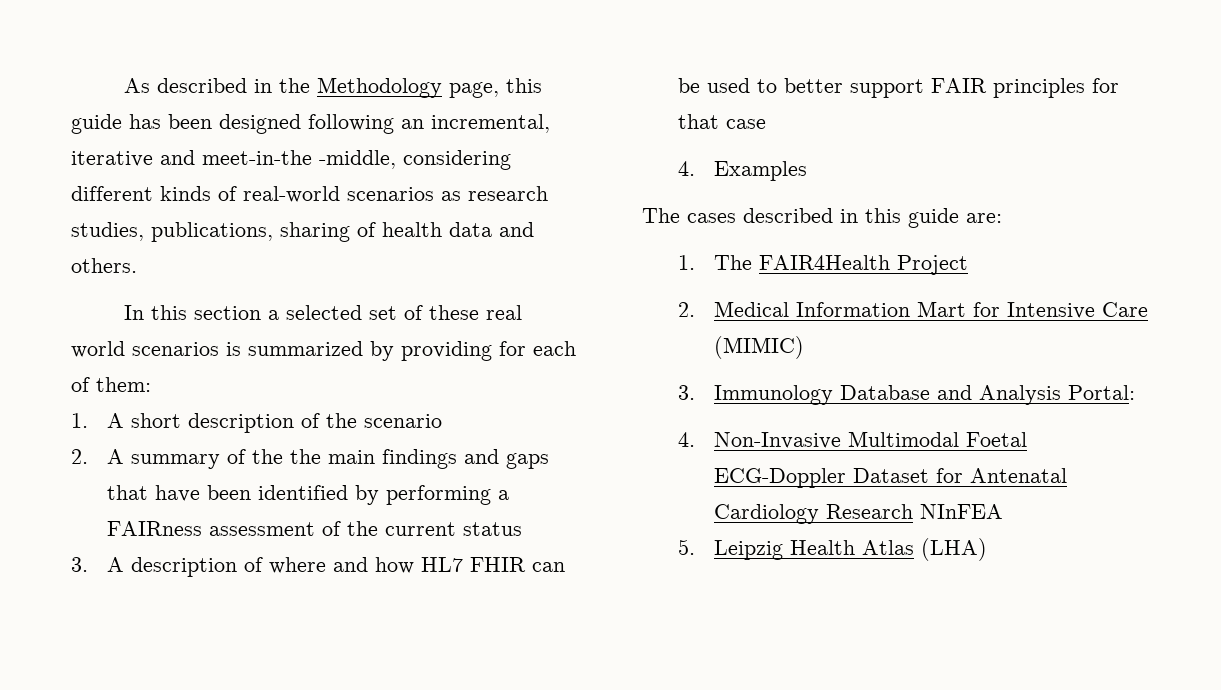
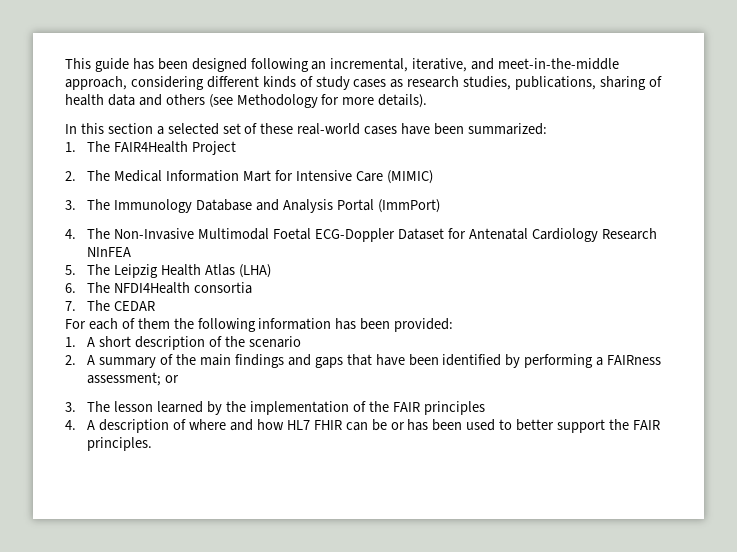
[123,77,542,98] As described in the Methodology page, this -> [65,58,91,69] This
[71,150,396,169] iterative and meet-in-the -middle, -> [412,58,620,72] [65,76,127,90] iterative, and meet-in-the-middle approach,
[243,186,434,203] real-world scenarios -> [315,76,387,90] study cases
[71,258,137,273] others. -> [165,94,428,108] others (see Methodology for more details).
[485,305,522,320] [71,341,576,361] [71,377,151,392] real world scenarios is summarized by providing for each of them: -> [297,123,547,135] [65,141,237,155] [65,170,433,184] [65,199,440,213] [65,228,657,242] [87,247,132,257] [65,264,272,278] [65,282,253,294] [65,300,156,311] [65,318,454,332] real-world cases have been summarized: // 1. The FAIR4Health Project // 2. The Medical Information Mart for Intensive Care (MIMIC) // 3. The Immunology Database and Analysis Portal (ImmPort) // 4. The Non-Invasive Multimodal Foetal ECG-Doppler Dataset for Antenatal Cardiology Research NInFEA // 5. The Leipzig Health Atlas (LHA) // 6. The NFDI4Health consortia // 7. The CEDAR // For each of them the following information has been provided:
[289,449,321,464] the -> (197, 359) none
[208,521,522,536] [71,557,88,572] assessment of the current status // 3. -> [87,372,180,386] [65,401,485,415] [65,420,76,430] assessment; or // 3. The lesson learned by the implementation of the FAIR principles // 4.
(700, 85) none -> [390,419,463,431] or has been
[930,78,1119,98] [677,114,766,129] [677,161,807,181] [642,208,1002,228] [677,255,968,275] [677,301,1148,319] [713,336,804,359] [677,385,1135,405] [677,431,1027,449] [713,468,1067,488] [713,504,1003,524] [677,538,987,561] FAIR principles for that case // 4. Examples // The cases described in this guide are: // 1. The FAIR4Health Project // 2. Medical Information Mart for Intensive Care (MIMIC) // 3. Immunology Database and Analysis Portal: // 4. Non-Invasive Multimodal Foetal ECG-Doppler Dataset for Antenatal Cardiology Research NInFEA // 5. Leipzig Health Atlas (LHA) -> [608,419,660,430] [87,437,153,451] the FAIR principles.

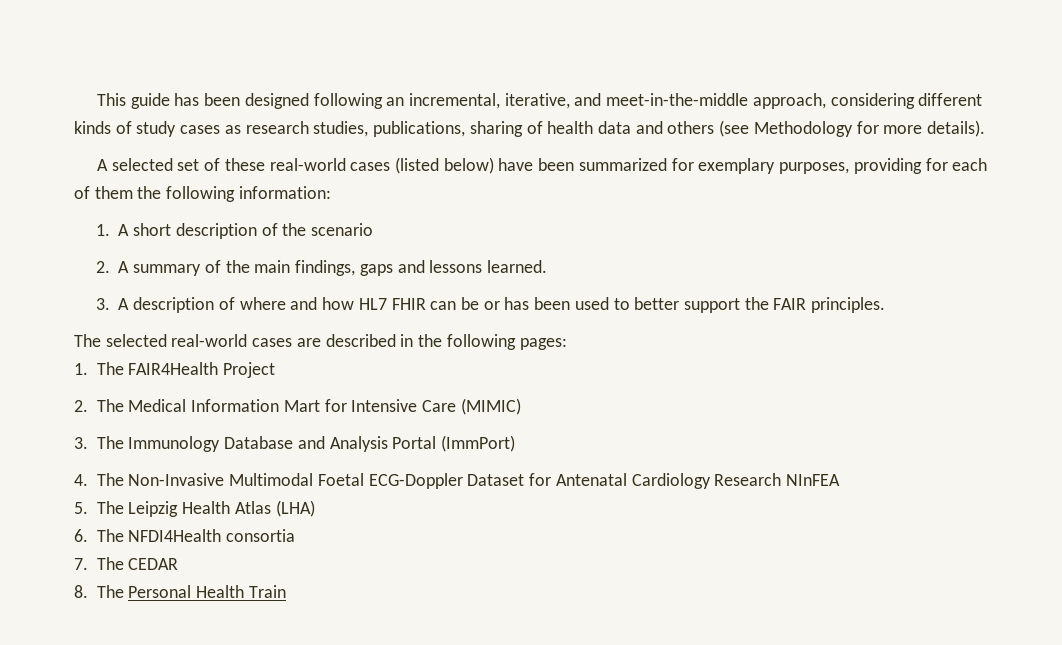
[65,123,164,135] In this section a -> [96,159,108,171] A
[401,123,547,135] have been summarized: -> [395,157,988,174] [74,186,331,202] [95,223,374,239] [95,260,547,276] [95,297,886,313] [74,334,567,350] (listed below) have been summarized for exemplary purposes, providing for each of them the following information: // 1. A short description of the scenario // 2. A summary of the main findings, gaps and lessons learned. // 3. A description of where and how HL7 FHIR can be or has been used to better support the FAIR principles. // The selected real-world cases are described in the following pages:
[65,318,454,332] [65,336,301,350] [65,354,662,368] [87,372,180,386] [65,401,485,415] [65,419,660,433] [87,437,153,451] For each of them the following information has been provided: // 1. A short description of the scenario // 2. A summary of the main findings and gaps that have been identified by performing a FAIRness assessment; or // 3. The lesson learned by the implementation of the FAIR principles // 4. A description of where and how HL7 FHIR can be or has been used to better support the FAIR principles. -> [74,585,286,598] 8. The Personal Health Train

